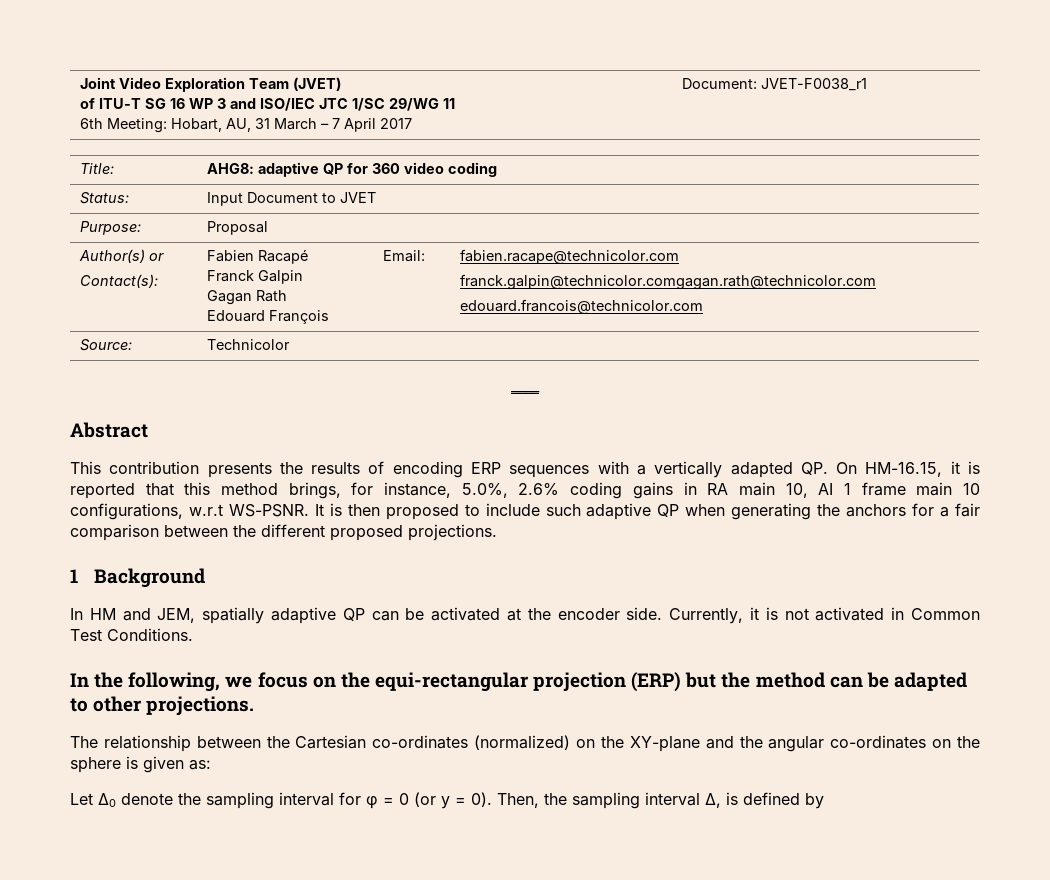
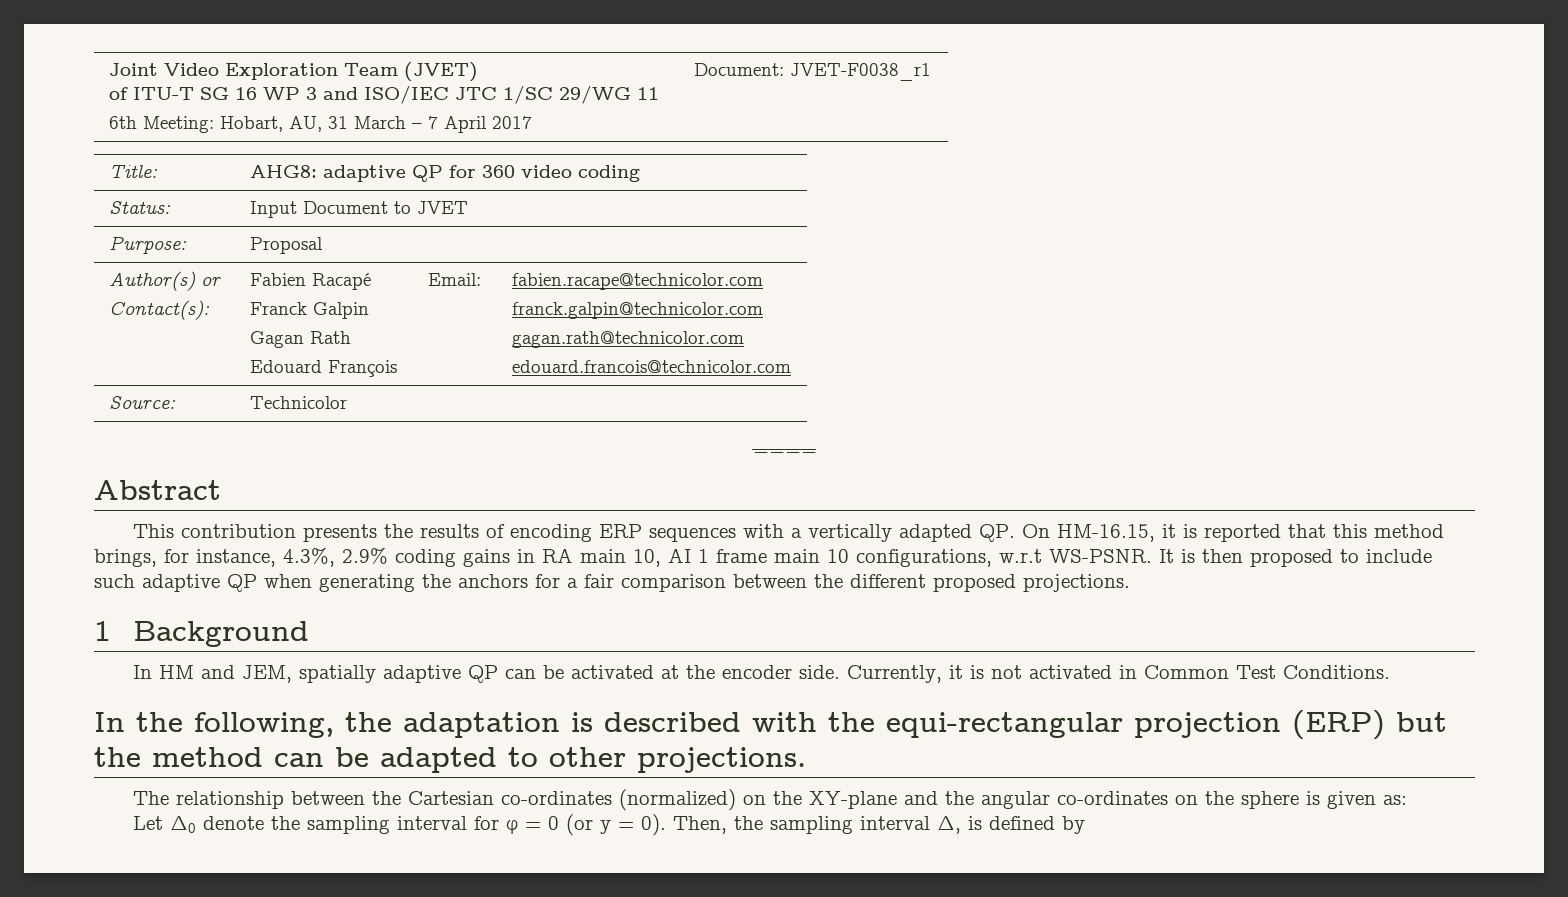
[460,274,877,290] franck.galpin@technicolor.comgagan.rath@technicolor.com -> [511,302,763,319] [511,331,744,348] franck.galpin@technicolor.com // gagan.rath@technicolor.com
[461,483,560,498] 5.0%, 2.6% -> [283,547,388,567] 4.3%, 2.9%
[225,672,336,688] we focus on -> [345,712,817,738] the adaptation is described with

